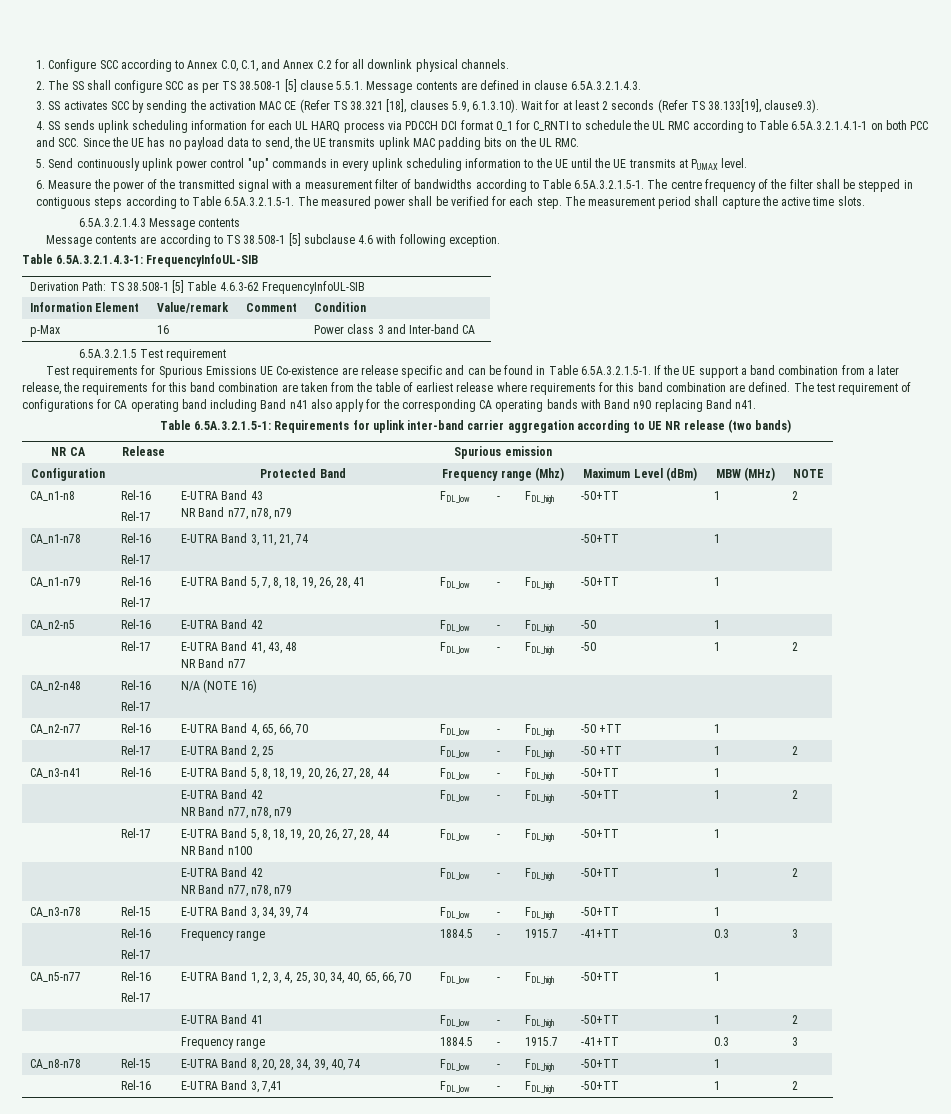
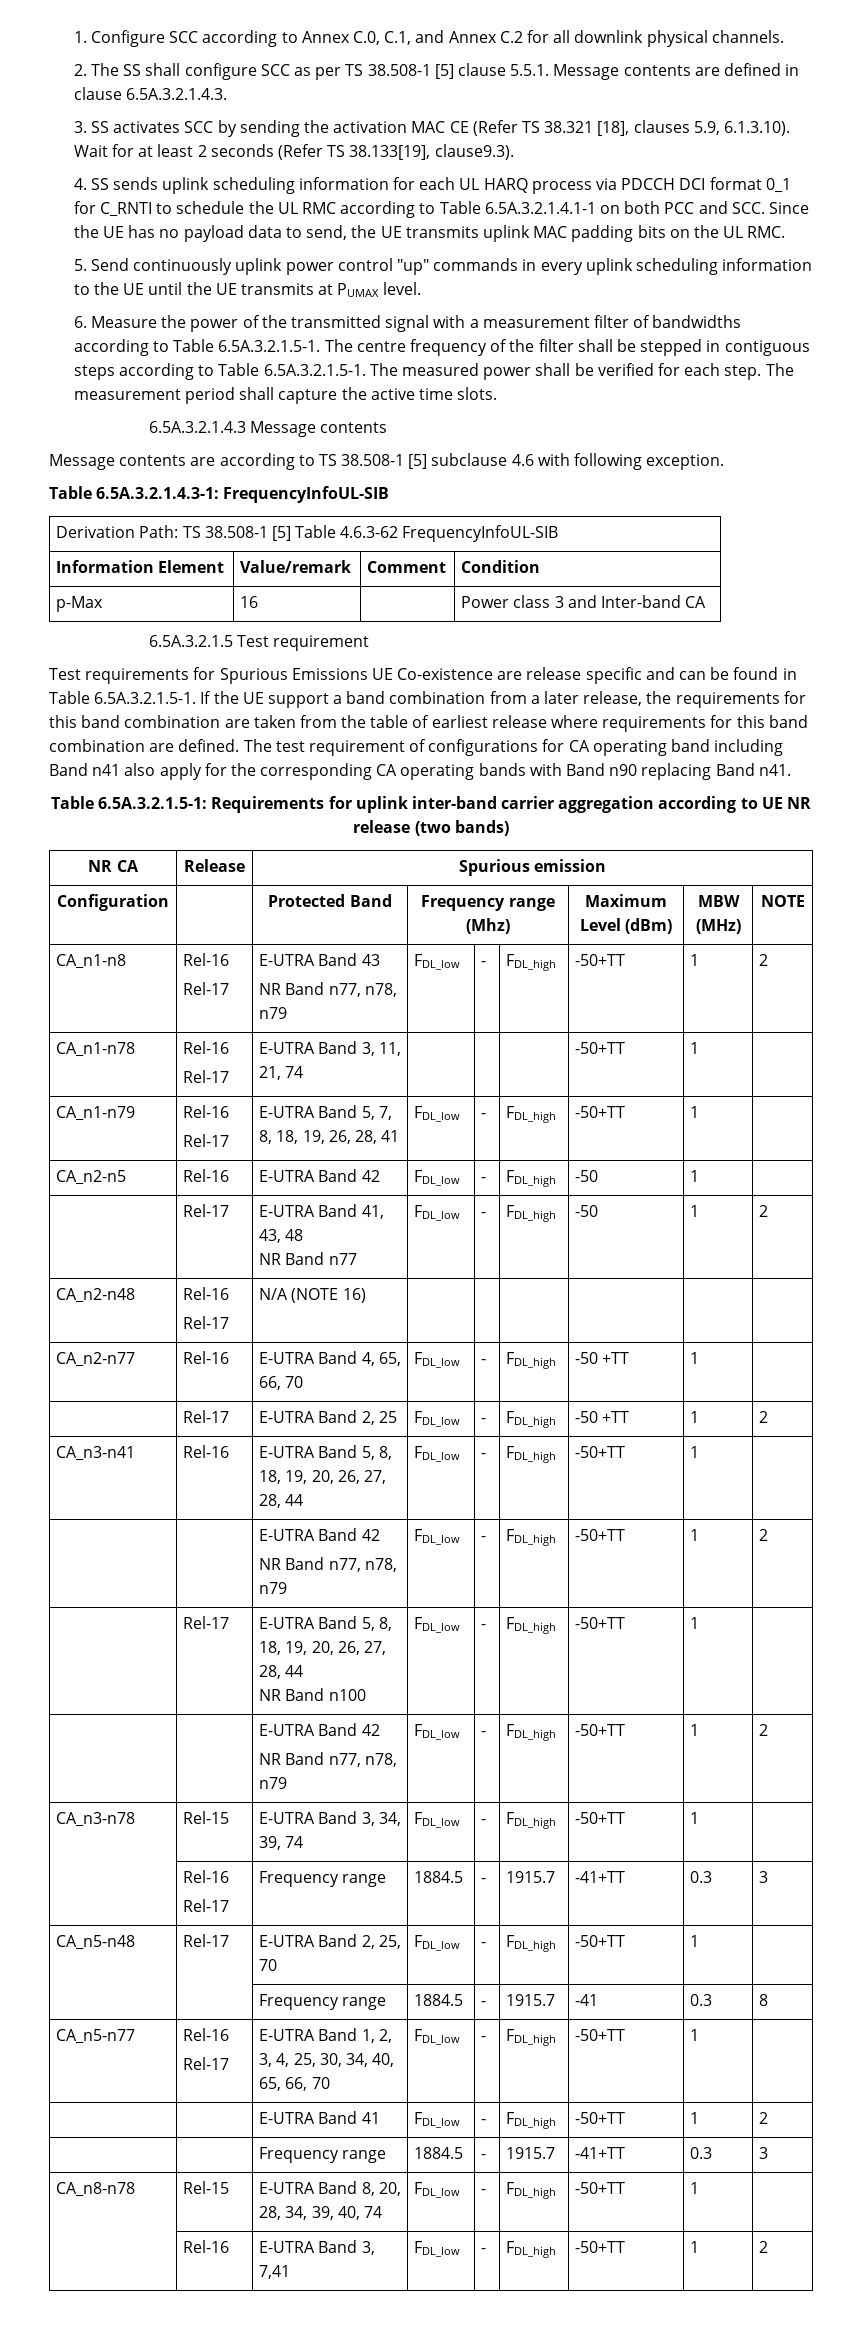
(799, 933) none -> [56,1935,136,1950] [183,1934,230,1947] [259,1934,401,1949] [259,1959,278,1971] [414,1935,461,1951] [481,1942,487,1947] [506,1935,557,1952] [575,1935,626,1947] [690,1935,700,1947] [259,1994,387,2010] [414,1994,464,2006] [481,2001,487,2006] [506,1994,556,2006] [575,1994,599,2006] [690,1994,713,2006] [759,1994,769,2006] // CA_n5-n48 | Rel-17 | E-UTRA Band 2, 25, 70 | FDL_low | - | FDL_high | -50+TT | 1 | // | | Frequency range | 1884.5 | - | 1915.7 | -41 | 0.3 | 8

